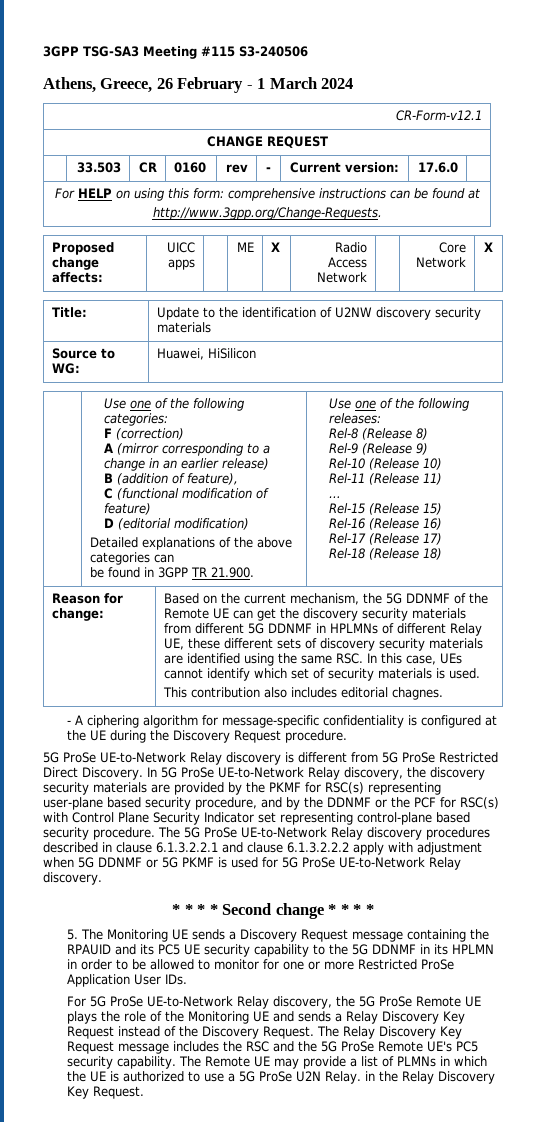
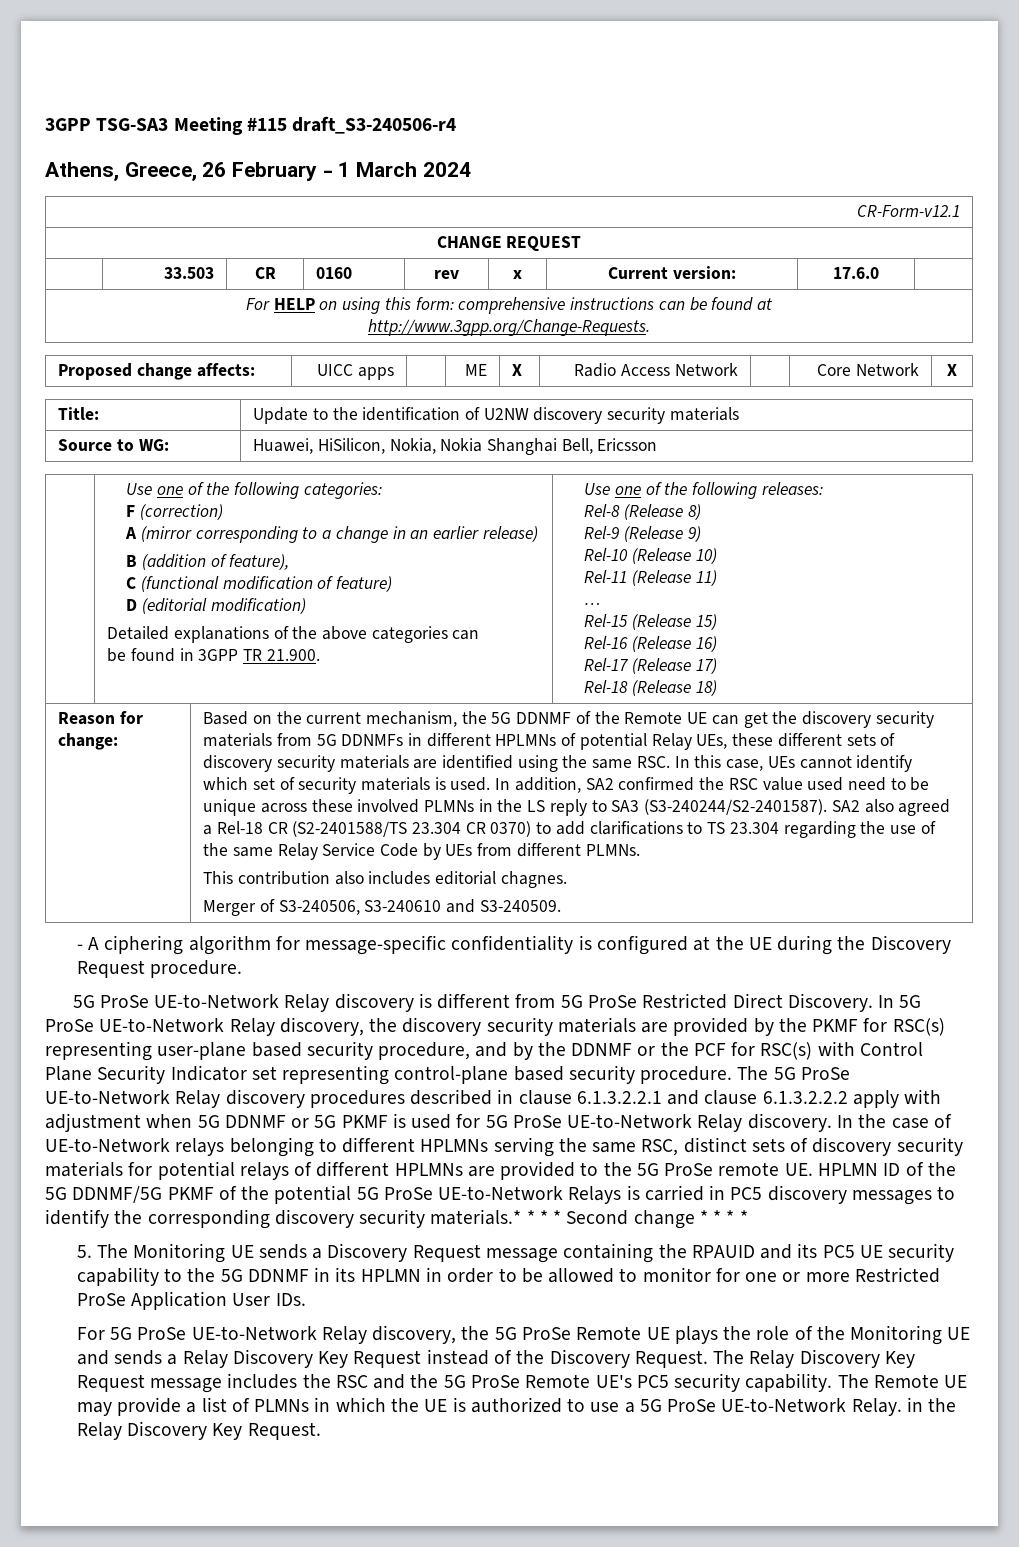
[239,46,308,57] S3-240506 -> [292,116,457,134] draft_S3-240506-r4
[266,167,271,172] - -> [513,270,522,279] x
[207,348,256,359] HiSilicon -> [317,438,658,455] HiSilicon, Nokia, Nokia Shanghai Bell, Ericsson
[194,623,482,636] [163,638,184,650] different 5G DDNMF in HPLMNs of different Relay UE, -> [316,733,728,750] 5G DDNMFs in different HPLMNs of potential Relay UEs,
(480, 673) none -> [495,777,930,793] [203,799,951,816] [203,821,936,838] [203,843,640,860] In addition, SA2 confirmed the RSC value used need to be unique across these involved PLMNs in the LS reply to SA3 (S3-240244/S2-2401587). SA2 also agreed a Rel-18 CR (S2-2401588/TS 23.304 CR 0370) to add clarifications to TS 23.304 regarding the use of the same Relay Service Code by UEs from different PLMNs.
(443, 693) none -> [203,899,561,916] // Merger of S3-240506, S3-240610 and S3-240509.
[172,904,181,915] // * -> [836,1114,952,1129] [45,1137,963,1157] [45,1161,956,1180] [45,1185,956,1205] [45,1209,522,1229] In the case of UE-to-Network relays belonging to different HPLMNs serving the same RSC, distinct sets of discovery security materials for potential relays of different HPLMNs are provided to the 5G ProSe remote UE. HPLMN ID of the 5G DDNMF/5G PKMF of the potential 5G ProSe UE-to-Network Relays is carried in PC5 discovery messages to identify the corresponding discovery security materials.*
[295,1071,321,1082] U2N -> [721,1398,847,1412] UE-to-Network

